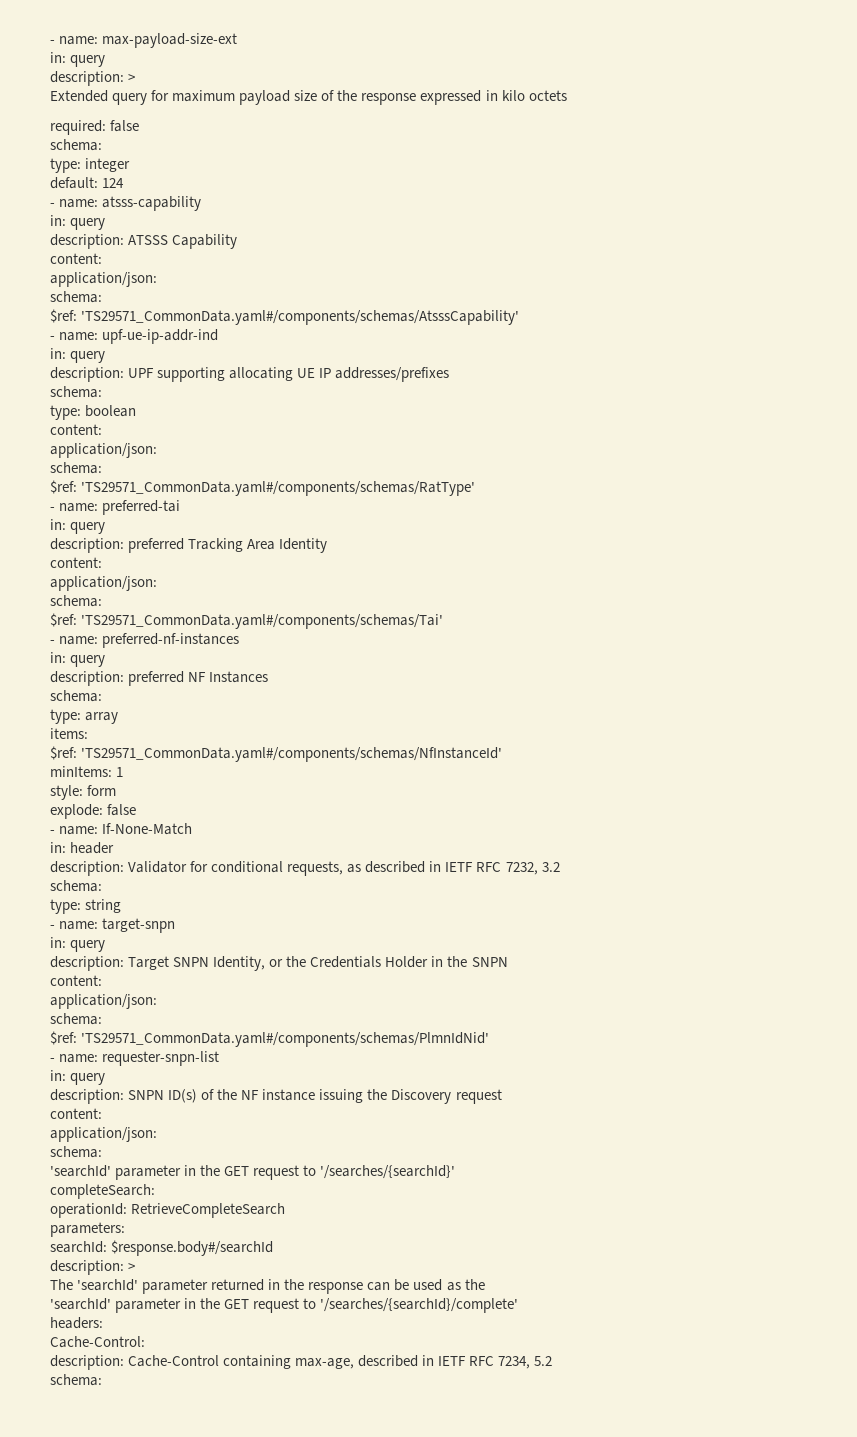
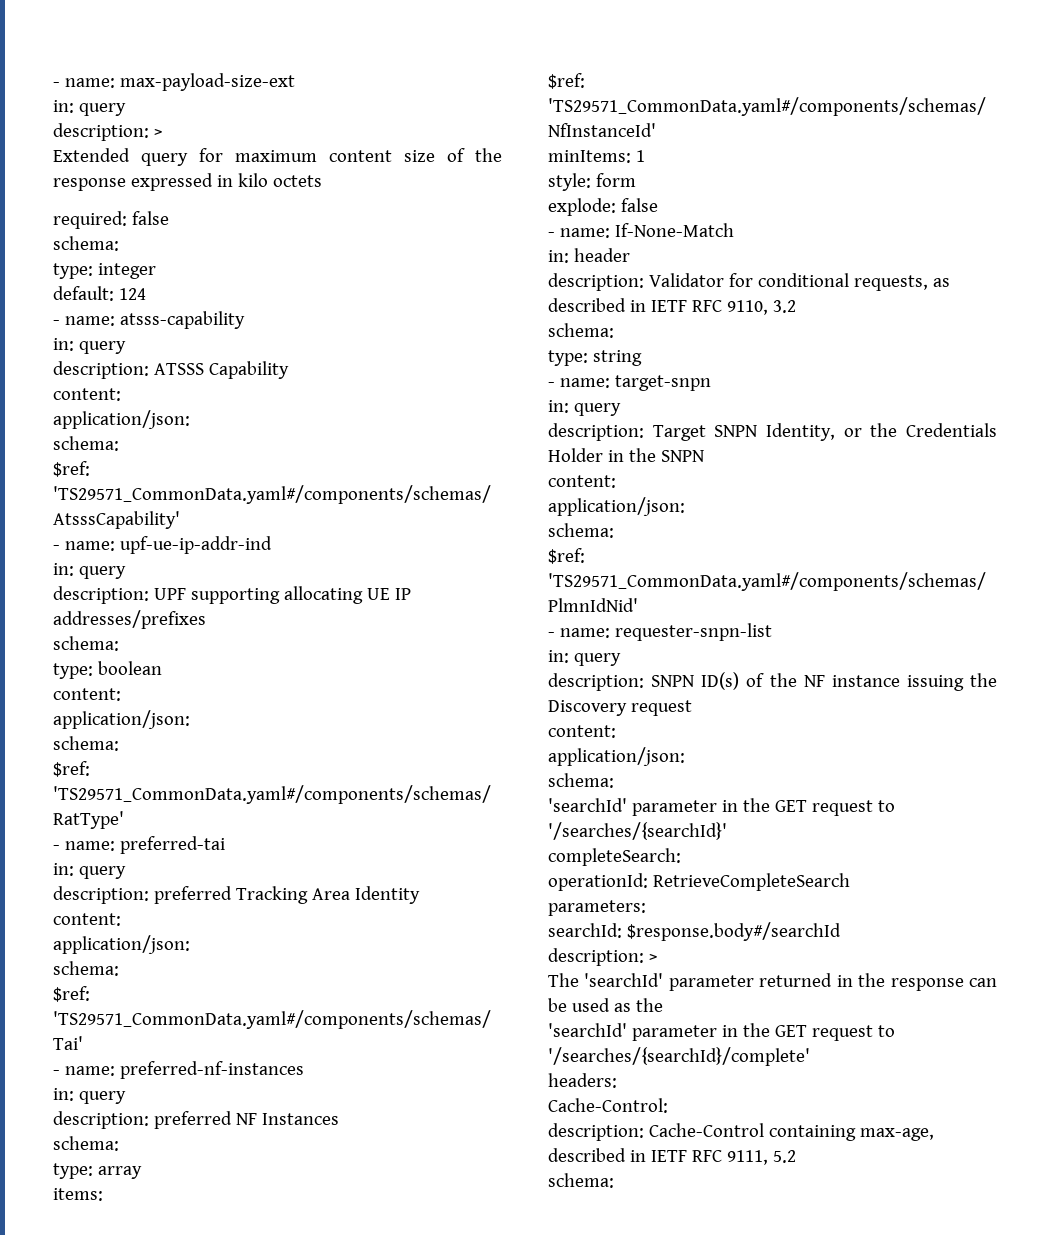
[239,90,291,105] payload -> [329,150,392,162] content
[505,862,538,875] 7232, -> [726,300,768,315] 9110,
[498,1356,531,1369] 7234, -> [726,1150,768,1165] 9111,

